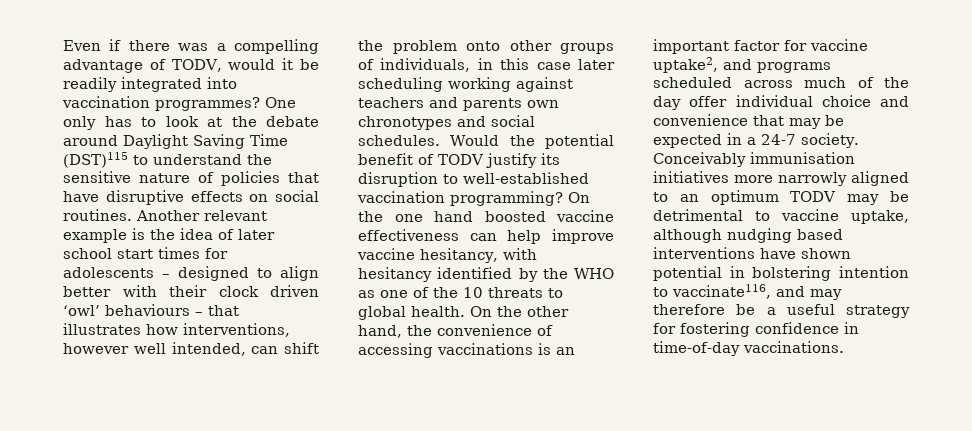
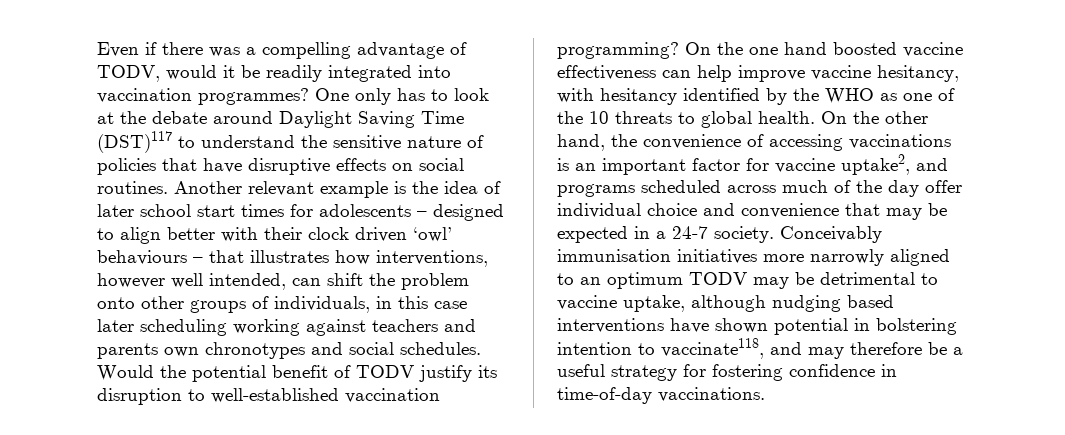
[63,152,128,168] (DST)115 -> [97,131,172,153] (DST)117
[672,284,771,299] vaccinate116, -> [661,338,764,359] vaccinate118,

